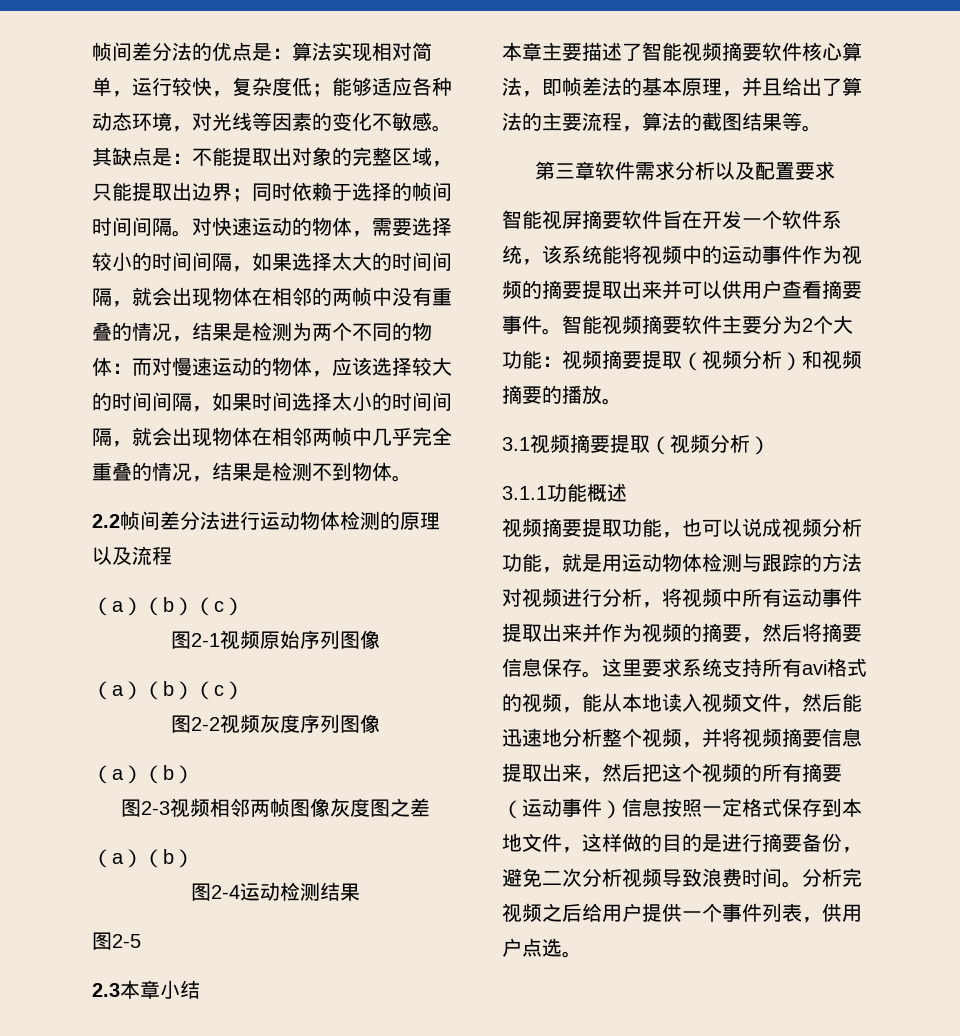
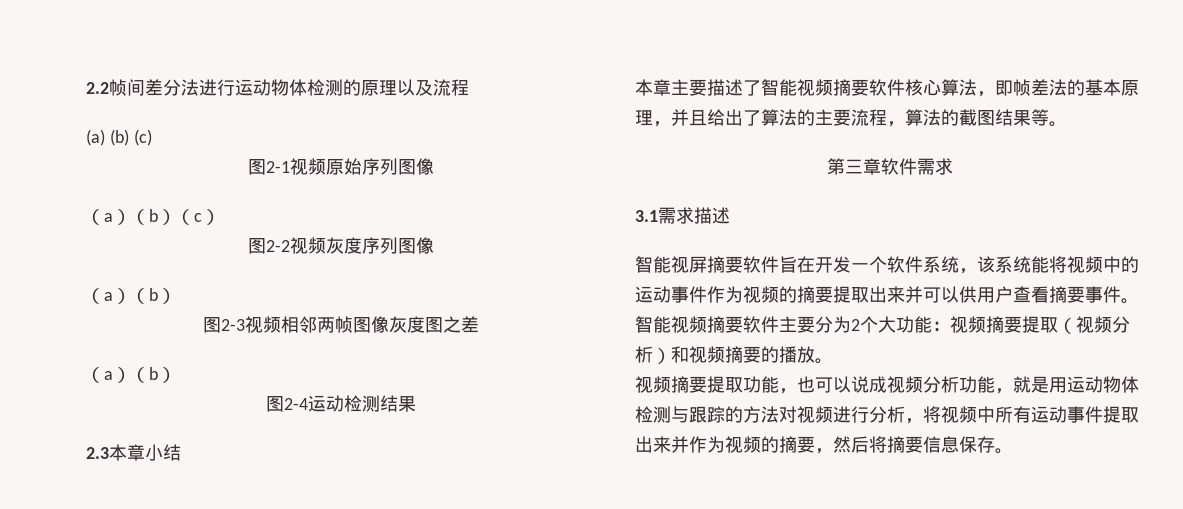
[92,42,432,62] [92,77,452,97] [92,112,452,132] [92,147,452,167] [92,182,452,202] [92,217,452,237] [92,252,452,272] [92,287,452,307] [92,322,432,342] [92,357,452,377] [92,392,452,412] [92,427,452,447] [92,462,412,482] 帧间差分法的优点是：算法实现相对简单，运行较快，复杂度低；能够适应各种动态环境，对光线等因素的变化不敏感。其缺点是：不能提取出对象的完整区域，只能提取出边界；同时依赖于选择的帧间时间间隔。对快速运动的物体，需要选择较小的时间间隔，如果选择太大的时间间隔，就会出现物体在相邻的两帧中没有重叠的情况，结果是检测为两个不同的物体：而对慢速运动的物体，应该选择较大的时间间隔，如果时间选择太小的时间间隔，就会出现物体在相邻两帧中几乎完全重叠的情况，结果是检测不到物体。 // -> (86, 88) none
[92,597,244,616] （a）（b）（c） -> [86,129,152,146] (a) (b) (c)
[92,932,141,950] // 图2-5 -> (416, 404) none
[675,161,835,180] 分析以及配置要求 -> [635,207,730,224] // 3.1需求描述
[502,434,770,455] [502,483,627,502] // 3.1视频摘要提取（视频分析） // 3.1.1功能概述 -> (833, 361) none
[602,658,867,677] [502,693,862,713] [502,728,862,748] [502,763,842,783] [502,798,862,819] [502,833,862,853] [502,868,862,888] [502,903,862,923] [502,938,582,958] 这里要求系统支持所有avi格式的视频，能从本地读入视频文件，然后能迅速地分析整个视频，并将视频摘要信息提取出来，然后把这个视频的所有摘要（运动事件）信息按照一定格式保存到本地文件，这样做的目的是进行摘要备份，避免二次分析视频导致浪费时间。分析完视频之后给用户提供一个事件列表，供用户点选。 -> (1013, 451) none

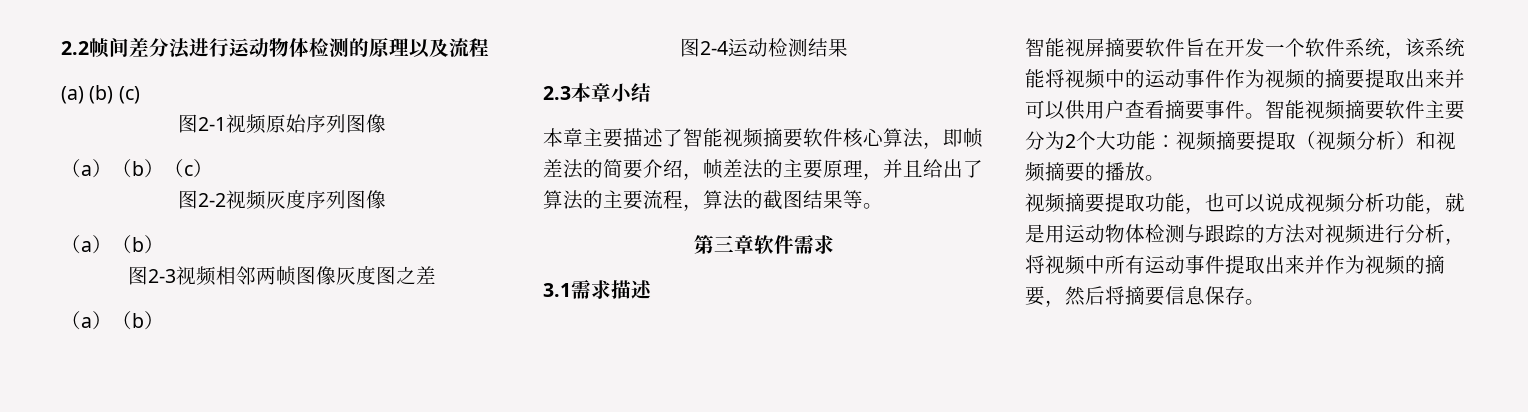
[1085,79,1121,96] 基本 -> [603,159,823,180] 简要介绍，帧差法的主要

